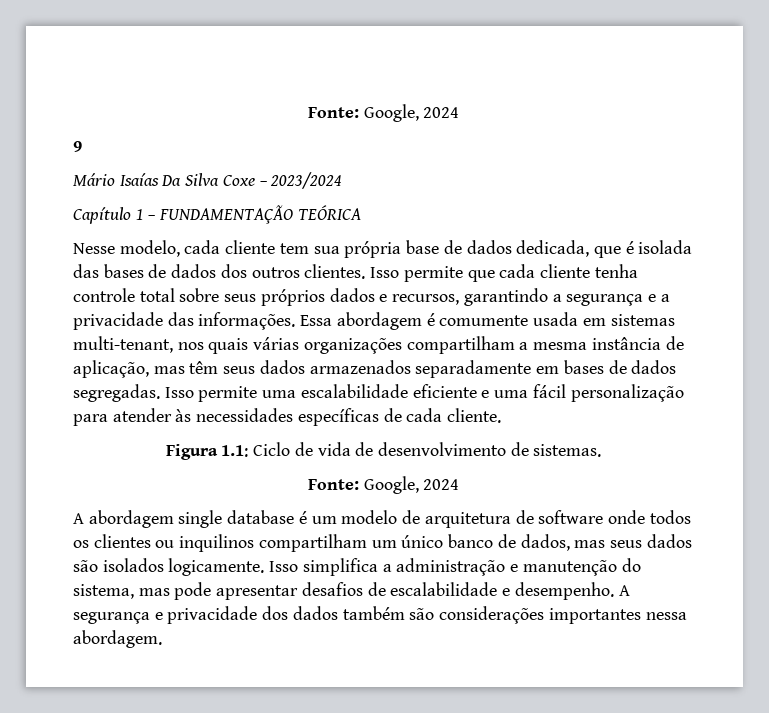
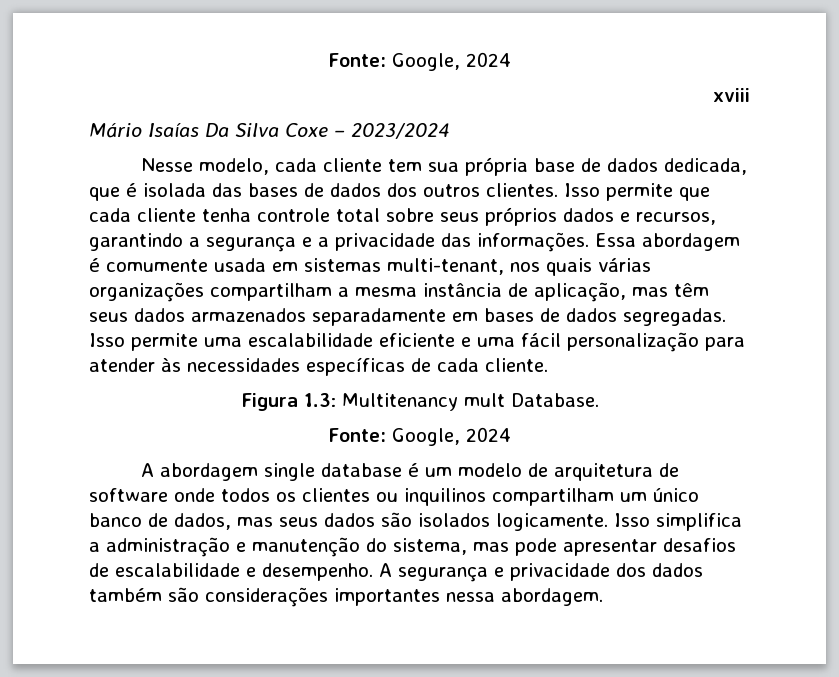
[307,104,460,122] [73,141,82,152] Fonte: Google, 2024 // 9 -> [328,52,511,71] [713,88,750,102] Fonte: Google, 2024 // xviii
[73,205,361,224] // Capítulo 1 – FUNDAMENTAÇÃO TEÓRICA -> (449, 131) none
[221,442,602,457] 1.1: Ciclo de vida de desenvolvimento de sistemas. -> [303,393,599,411] 1.3: Multitenancy mult Database.

